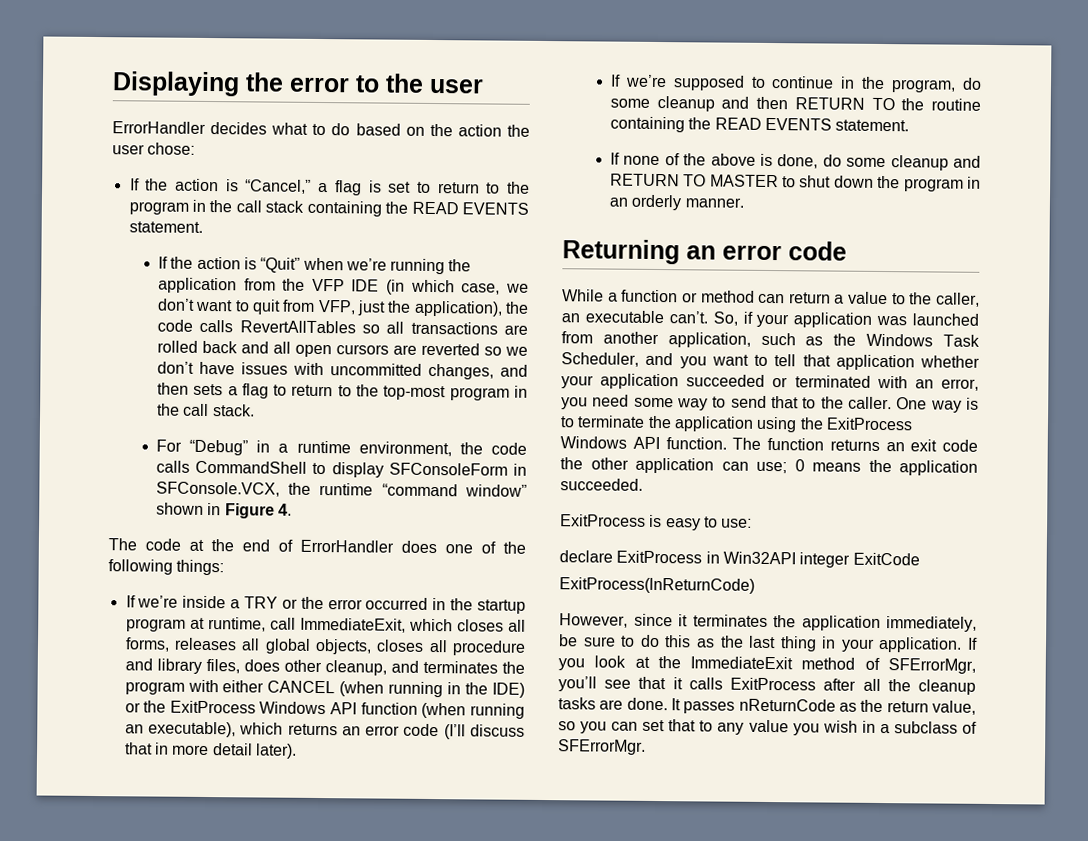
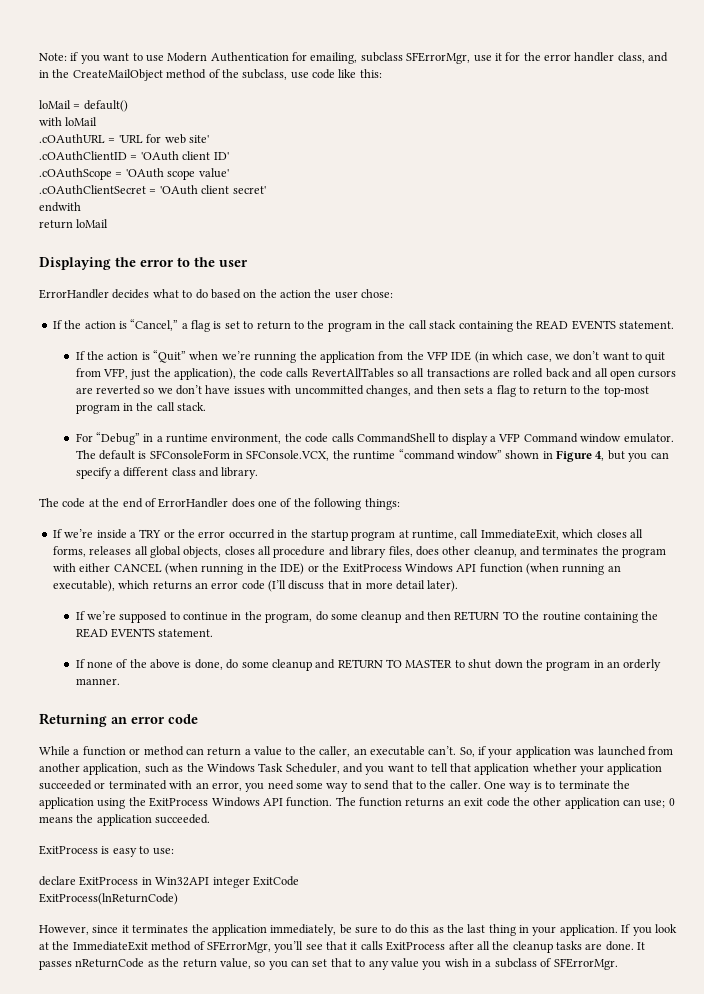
(112, 84) none -> [39,52,669,64] [39,69,382,81] [39,100,128,112] [39,117,98,126] [39,134,209,144] [39,151,229,161] [39,168,229,180] [39,185,266,195] [39,202,81,212] [39,219,109,229] Note: if you want to use Modern Authentication for emailing, subclass SFErrorMgr, use it for the error handler class, and in the CreateMailObject method of the subclass, use code like this: // loMail = default() // with loMail // .cOAuthURL = 'URL for web site' // .cOAuthClientID = 'OAuth client ID' // .cOAuthScope = 'OAuth scope value' // .cOAuthClientSecret = 'OAuth client secret' // endwith // return loMail //
(384, 470) none -> [490,433,674,443] [75,450,147,460] a VFP Command window emulator. The default is
[277,503,292,516] 4. -> [595,450,669,462] [75,467,259,479] 4, but you can specify a different class and library.

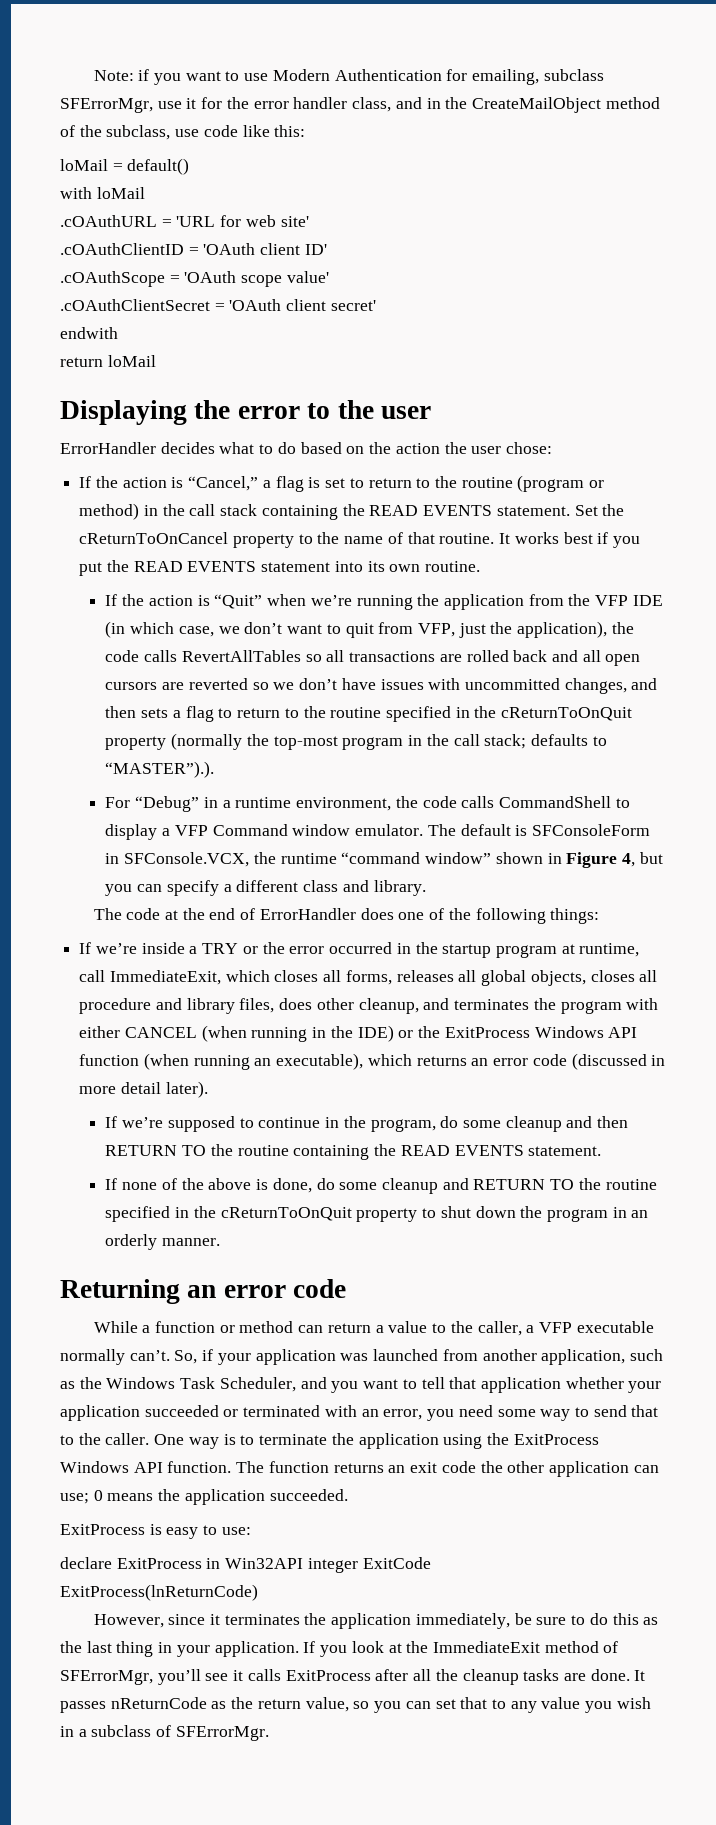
[327,322,372,332] program -> [461,475,605,492] [79,503,140,520] routine (program or method)
(674, 325) none -> [574,504,625,516] [79,532,640,548] [79,560,481,576] Set the cReturnToOnCancel property to the name of that routine. It works best if you put the READ EVENTS statement into its own routine.
(601, 389) none -> [330,706,633,722] [105,733,269,750] routine specified in the cReturnToOnQuit property (normally the
[177,402,207,411] stack. -> [484,734,607,749] [105,761,215,778] stack; defaults to “MASTER”).).
[268,580,349,592] (I’ll discuss that -> [571,1053,647,1070] (discussed
[405,659,453,669] MASTER -> [578,1178,657,1190] [105,1206,418,1222] the routine specified in the cReturnToOnQuit property
[353,746,425,756] an executable -> [526,1321,654,1333] [60,1349,125,1365] a VFP executable normally
[326,941,347,950] that -> (229, 1677) none

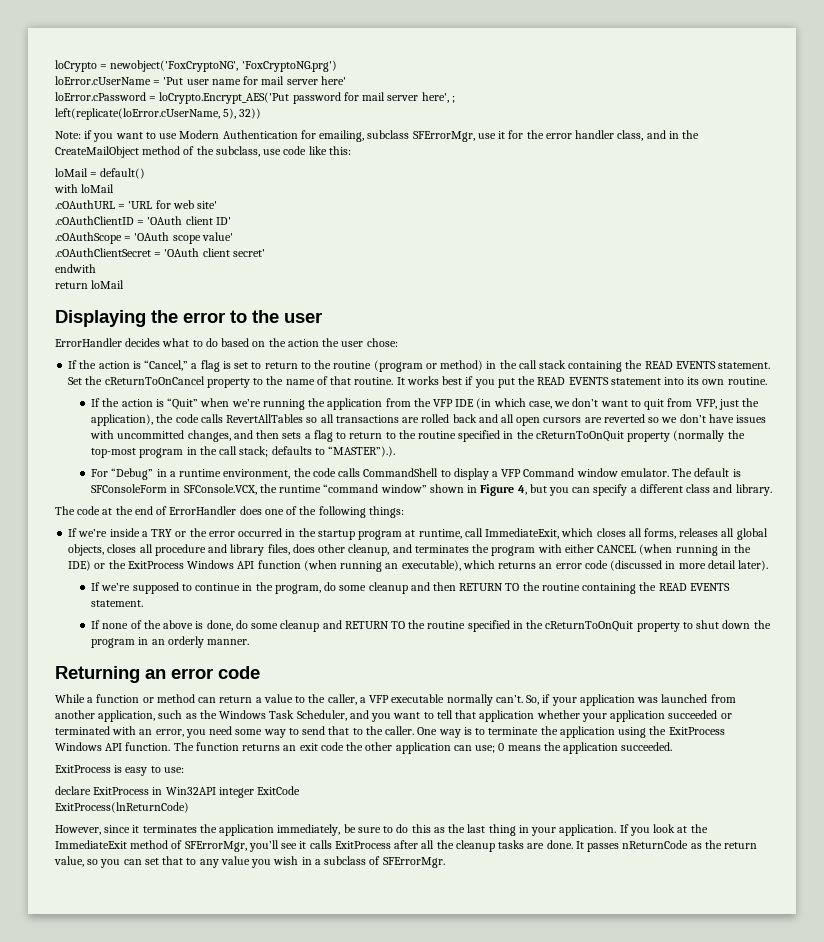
(93, 75) none -> [55,60,337,72] [55,76,346,85] [55,92,455,104] [55,108,262,120] loCrypto = newobject('FoxCryptoNG', 'FoxCryptoNG.prg') // loError.cUserName = 'Put user name for mail server here' // loError.cPassword = loCrypto.Encrypt_AES('Put password for mail server here', ; // left(replicate(loError.cUserName, 5), 32)) //

